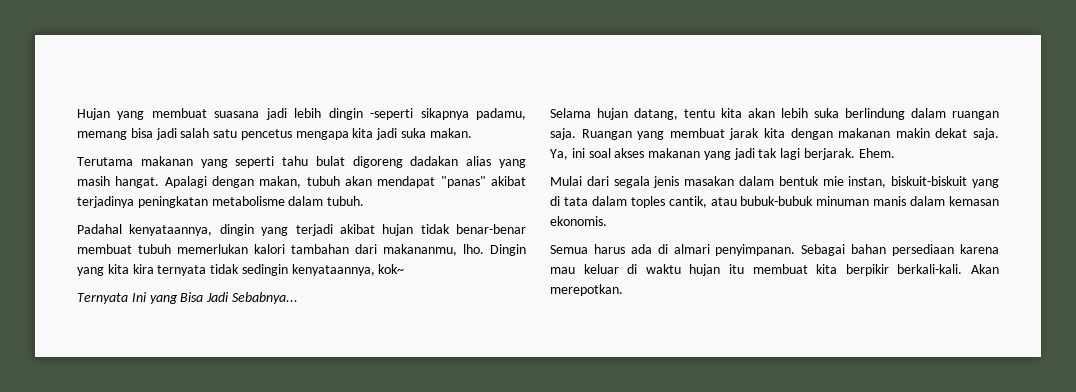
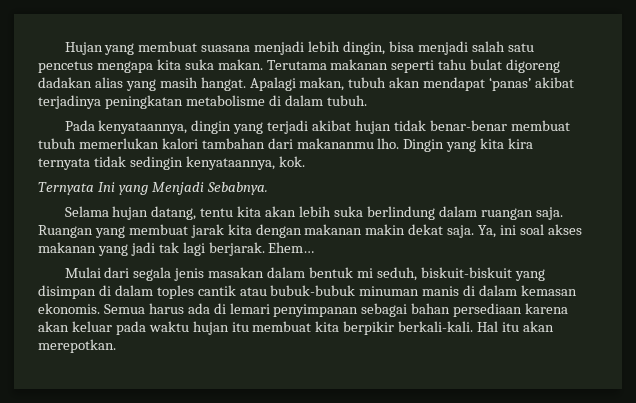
[265,108,527,120] [77,128,177,140] jadi lebih dingin -seperti sikapnya padamu, memang bisa jadi -> [254,41,468,55] menjadi lebih dingin, bisa menjadi
[376,128,398,140] jadi -> (181, 64) none
(472, 133) // -> (263, 64) none
[200,159,228,168] yang -> (389, 64) none
[212,176,255,188] dengan -> (296, 84) none
[440,176,486,188] "panas" -> [489,77,532,91] ‘panas’
(285, 201) none -> [268,95,281,106] di
[77,224,122,234] Padahal -> [64,120,95,131] Pada
[383,244,457,256] makananmu, -> [296,138,374,149] makananmu
[378,264,405,274] kok~ -> [278,156,305,167] kok.
[180,292,298,304] Bisa Jadi Sebabnya... -> [151,182,268,195] Menjadi Sebabnya.
[858,148,895,158] Ehem. -> [268,242,315,253] Ehem…
[822,176,999,188] [550,196,588,206] mie instan, biskuit-biskuit yang di tata -> [356,267,545,281] [38,285,111,299] mi seduh, biskuit-biskuit yang disimpan di
[668,196,707,208] cantik, -> [197,285,236,296] cantik
(907, 201) none -> [463,285,476,296] di
(607, 221) // -> (100, 308) none
[673,244,999,256] [550,264,638,274] almari penyimpanan. Sebagai bahan persediaan karena mau keluar di -> [229,303,569,317] [38,321,146,335] lemari penyimpanan sebagai bahan persediaan karena akan keluar pada
[971,264,999,274] Akan -> [477,321,554,332] Hal itu akan

